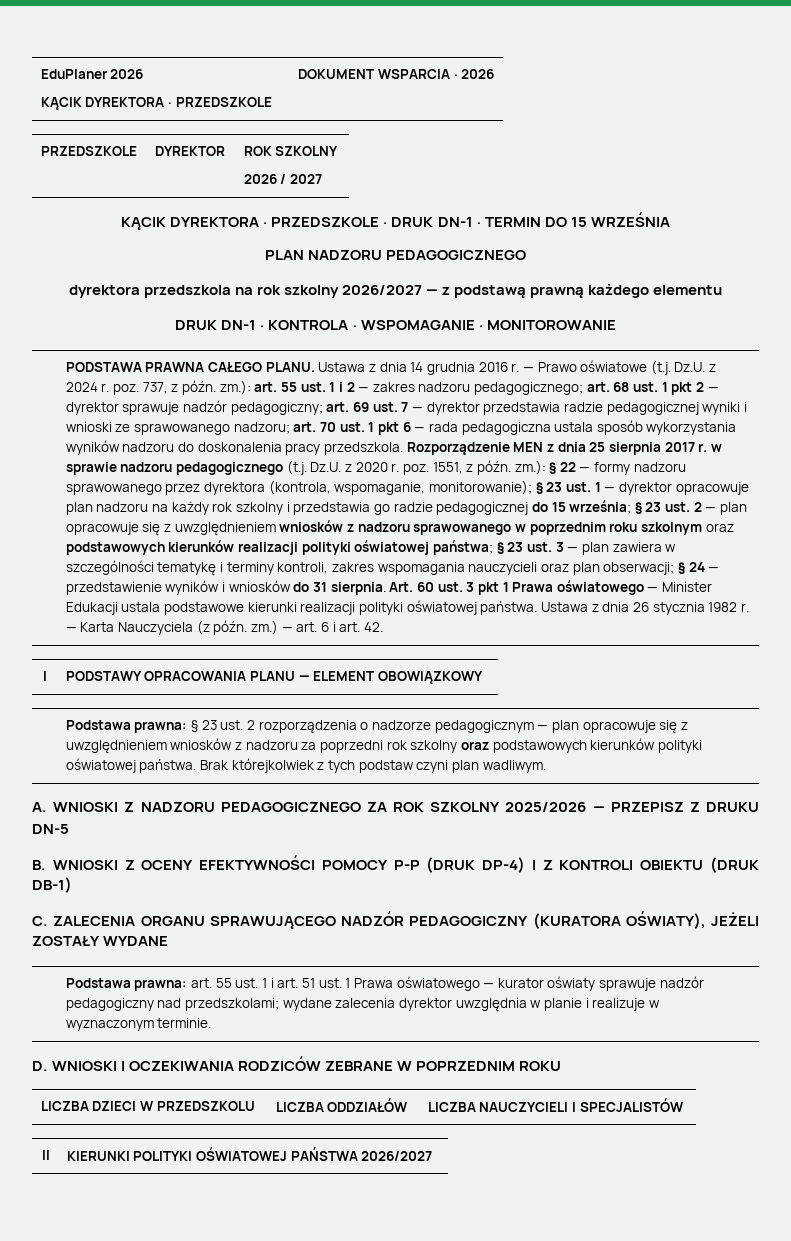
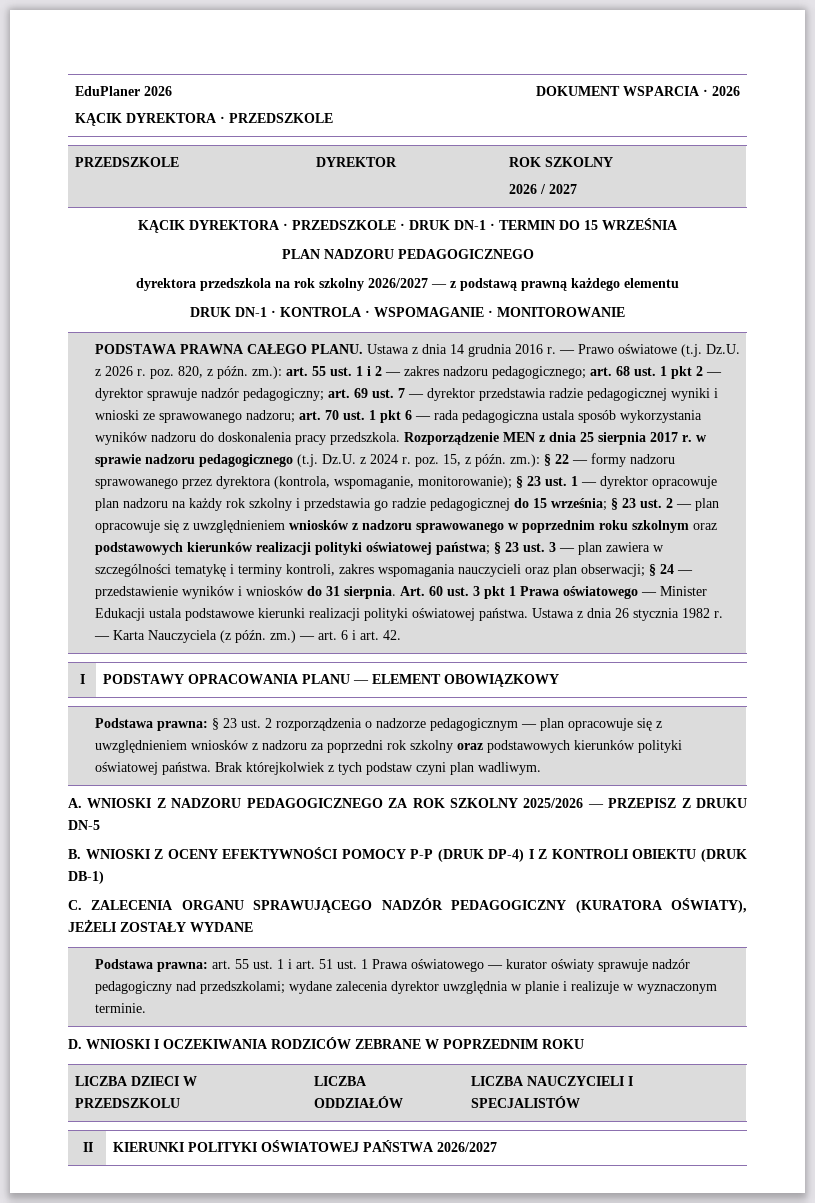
[65,382,168,395] 2024 r. poz. 737, -> [104,366,203,379] 2026 r. poz. 820,
[355,462,463,475] 2020 r. poz. 1551, -> [369,454,461,467] 2024 r. poz. 15,

